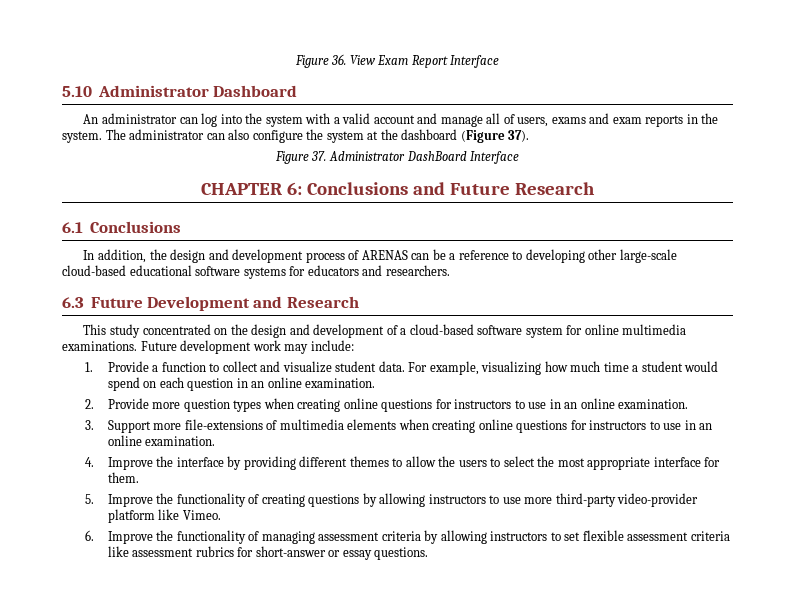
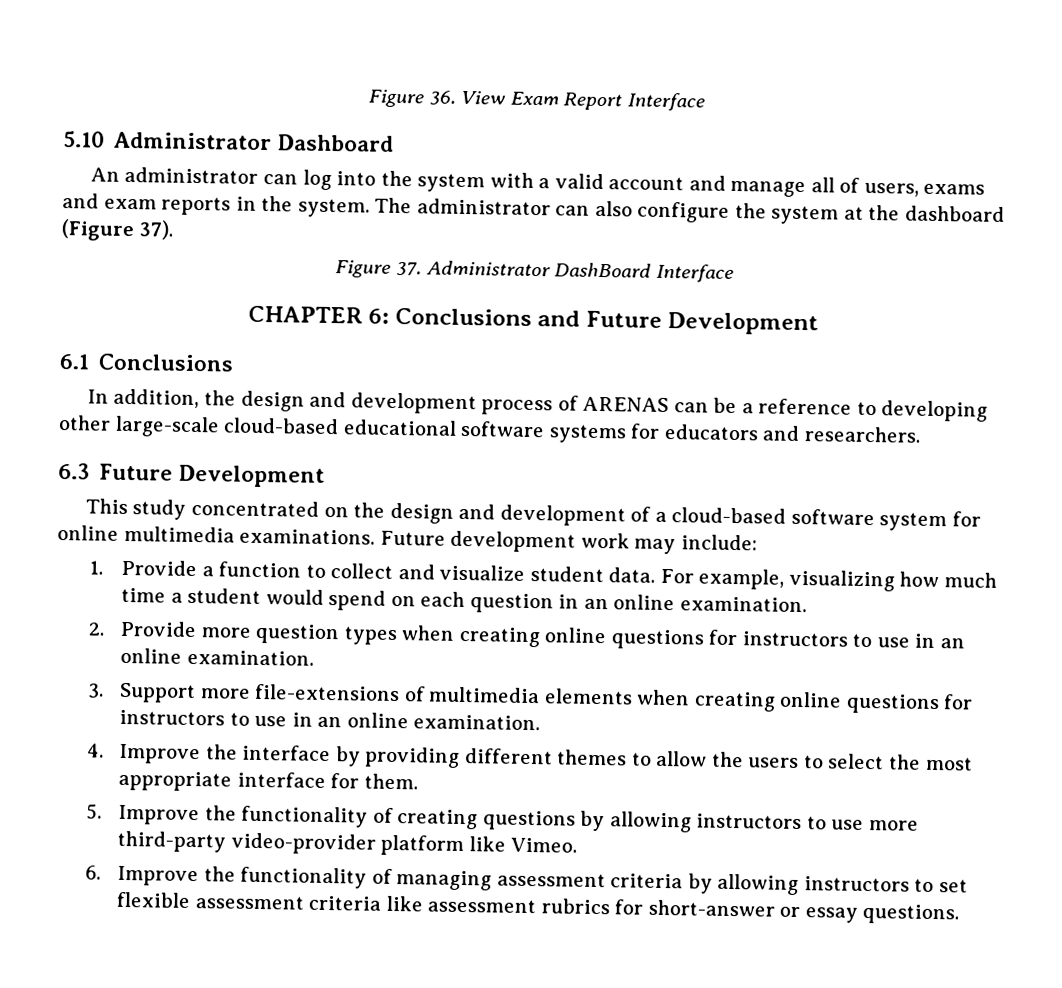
[514,182,595,195] Research -> [666,311,819,336] Development
[253,296,359,308] and Research -> (326, 476) none

